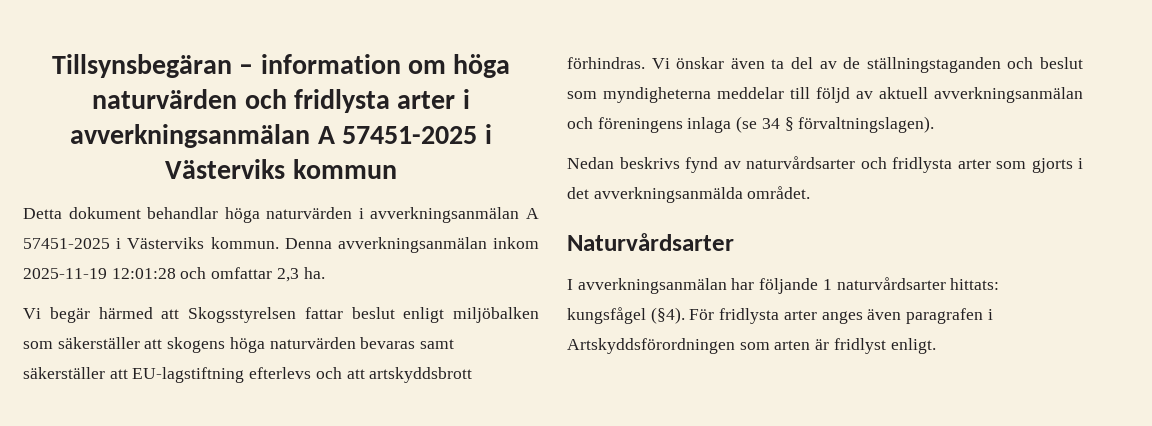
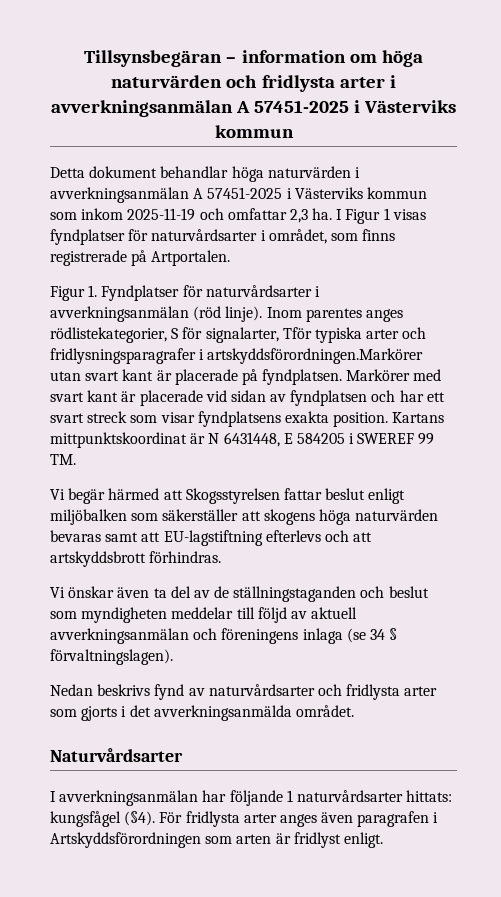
[210,237,487,253] kommun. Denna avverkningsanmälan -> [366,187,427,199] [50,212,77,220] kommun som
[111,268,176,279] 12:01:28 -> (196, 214) none
(325, 273) none -> [336,208,426,224] [50,229,396,245] [50,250,231,266] [50,285,320,301] [50,306,403,322] [50,327,427,343] [50,348,424,364] [50,369,442,385] [50,390,445,406] [50,411,445,427] [50,432,435,448] [50,454,76,465] I Figur 1 visas fyndplatser för naturvårdsarter i området, som finns registrerade på Artportalen. // Figur 1. Fyndplatser för naturvårdsarter i avverkningsanmälan (röd linje). Inom parentes anges rödlistekategorier, S för signalarter, Tför typiska arter och fridlysningsparagrafer i artskyddsförordningen.Markörer utan svart kant är placerade på fyndplatsen. Markörer med svart kant är placerade vid sidan av fyndplatsen och har ett svart streck som visar fyndplatsens exakta position. Kartans mittpunktskoordinat är N 6431448, E 584205 i SWEREF 99 TM.
[23,367,105,379] säkerställer -> (139, 537) none
(645, 63) none -> (222, 557) //
[603,87,711,103] myndigheterna -> [81,607,168,623] myndigheten

